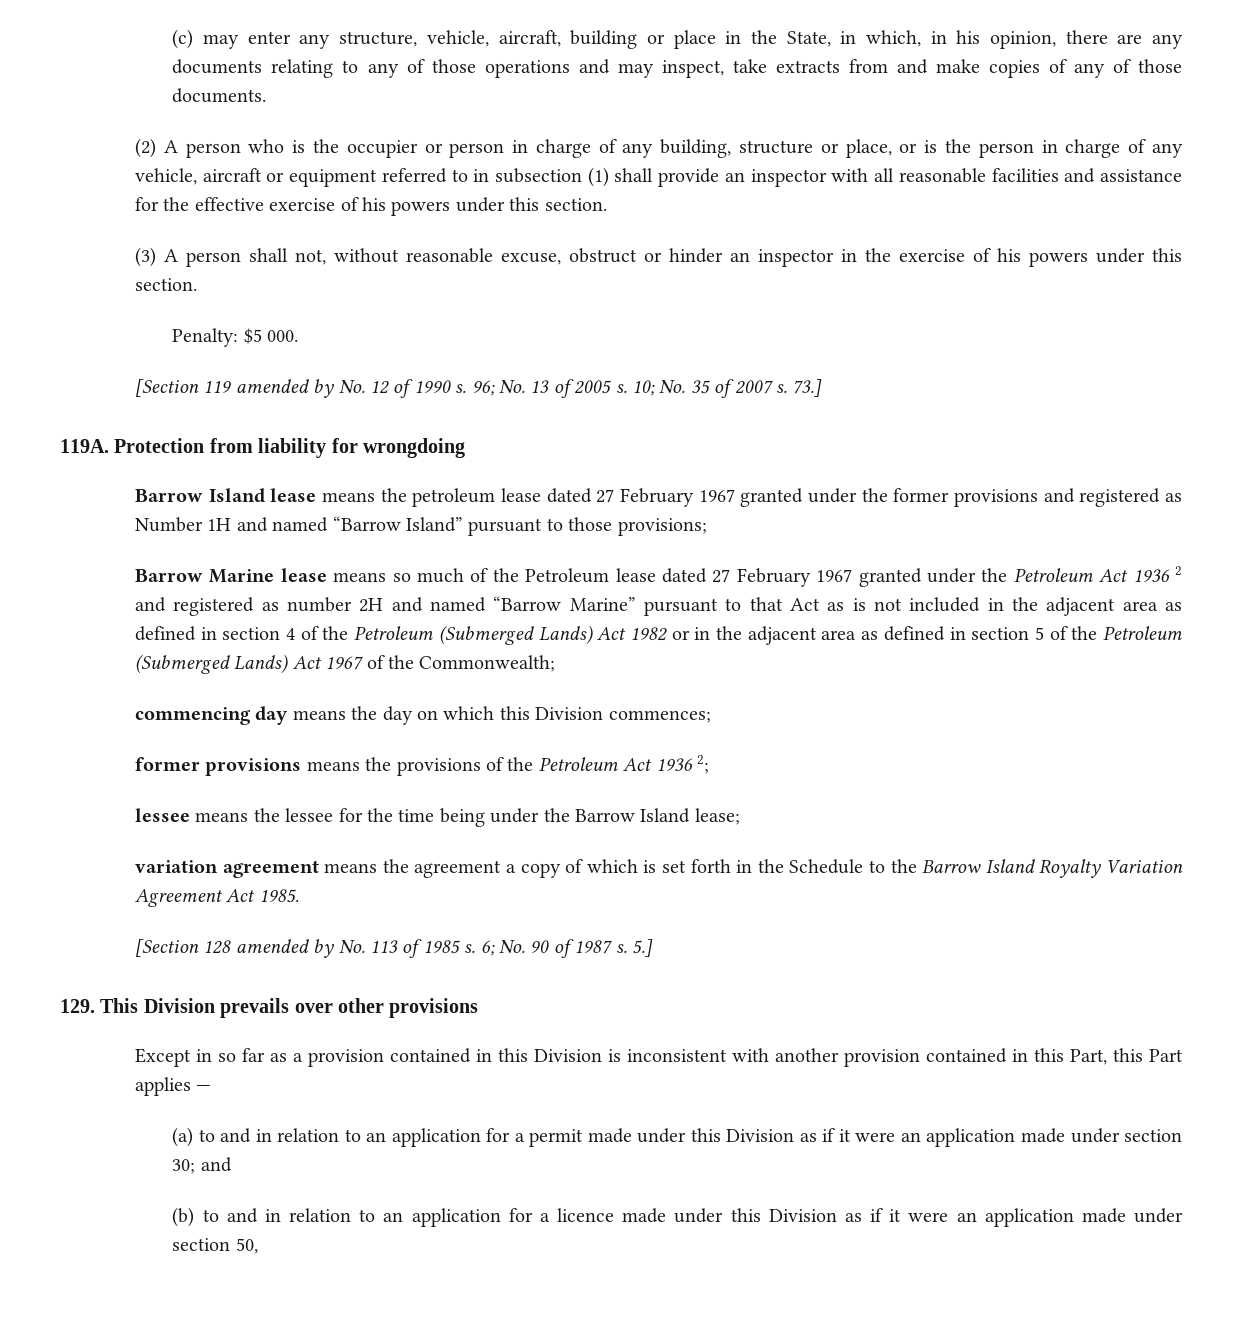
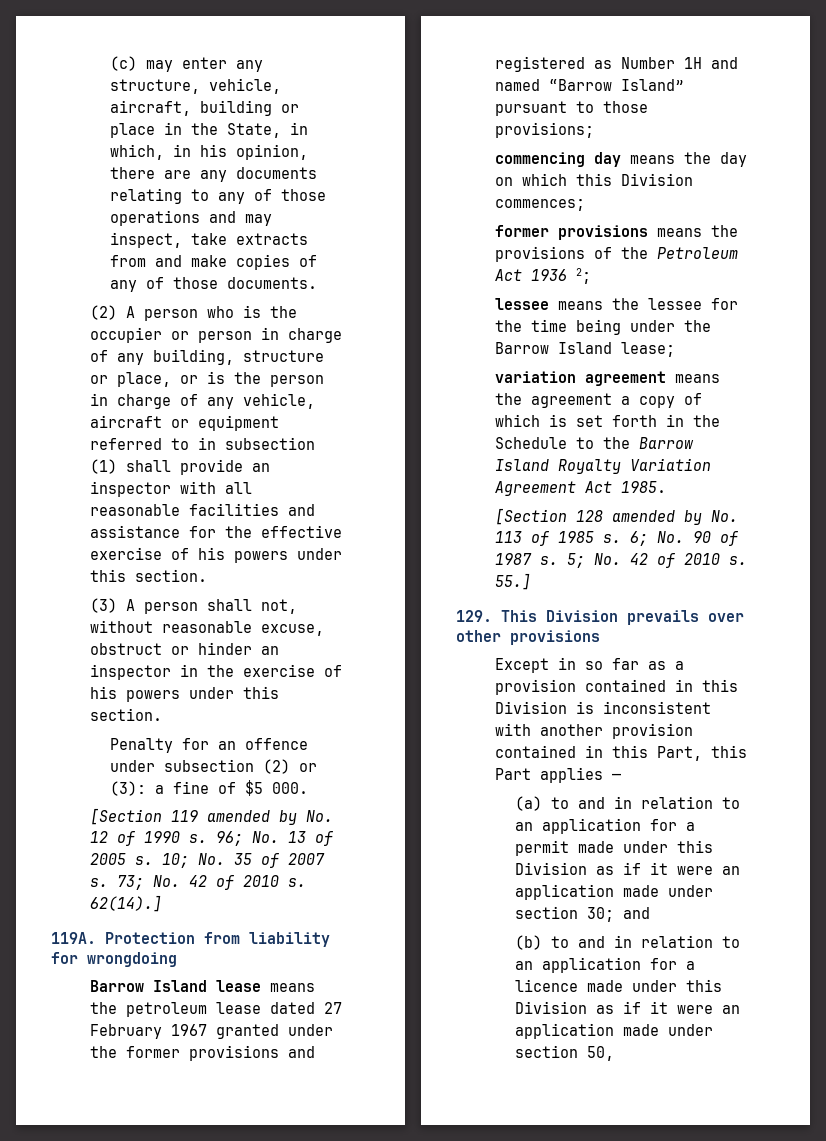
[172,328,239,347] Penalty: -> [109,738,308,753] [109,759,317,774] [109,781,236,796] Penalty for an offence under subsection (2) or (3): a fine of
[792,379,823,397] 73.] -> [117,875,307,890] [90,895,163,912] 73; No. 42 of 2010 s. 62(14).]
[134,566,1182,587] [134,596,1182,616] [134,625,1183,645] [134,654,556,674] // Barrow Marine lease means so much of the Petroleum lease dated 27 February 1967 granted under the Petroleum Act 1936 2 and registered as number 2H and named “Barrow Marine” pursuant to that Act as is not included in the adjacent area as defined in section 4 of the Petroleum (Submerged Lands) Act 1982 or in the adjacent area as defined in section 5 of the Petroleum (Submerged Lands) Act 1967 of the Commonwealth; -> (595, 130) none
[631,939,653,957] 5.] -> [567,553,748,568] [495,573,532,590] 5; No. 42 of 2010 s. 55.]

